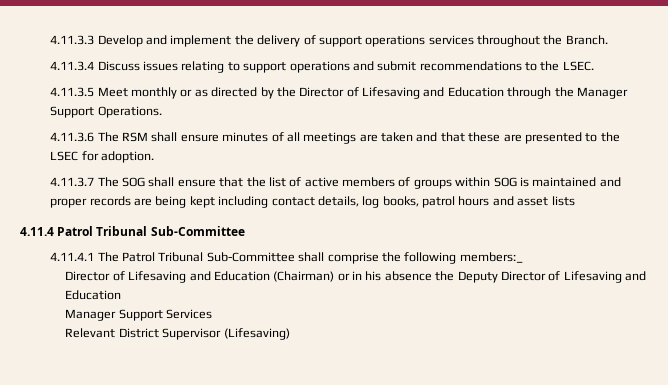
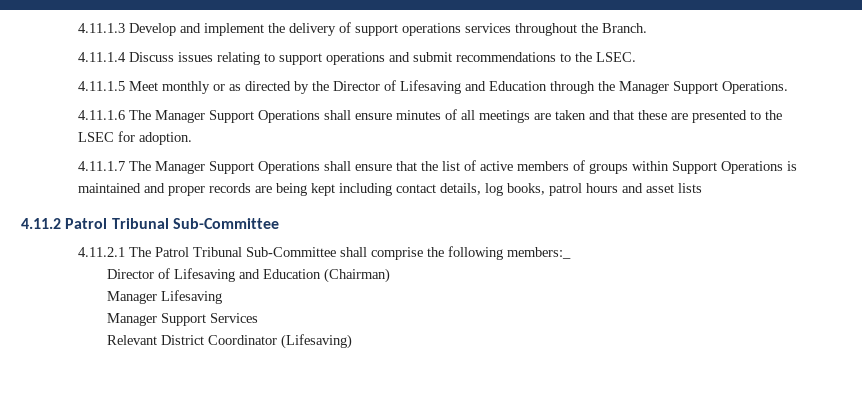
[50,35,95,45] 4.11.3.3 -> [78,23,126,33] 4.11.1.3
[50,61,95,71] 4.11.3.4 -> [78,52,127,62] 4.11.1.4
[50,87,95,97] 4.11.3.5 -> [78,81,126,91] 4.11.1.5
[50,132,149,142] 4.11.3.6 The RSM -> [78,110,321,123] 4.11.1.6 The Manager Support Operations
[50,177,146,187] 4.11.3.7 The SOG -> [78,161,321,174] 4.11.1.7 The Manager Support Operations
[493,177,517,187] SOG -> [672,161,784,174] Support Operations
[20,227,54,236] 4.11.4 -> [21,218,61,229] 4.11.2
[50,252,95,261] 4.11.4.1 -> [78,247,126,257] 4.11.2.1
[337,271,647,283] [65,290,122,300] or in his absence the Deputy Director of Lifesaving and Education -> [107,290,223,304] // Manager Lifesaving
[162,328,222,340] Supervisor -> [208,335,278,345] Coordinator

